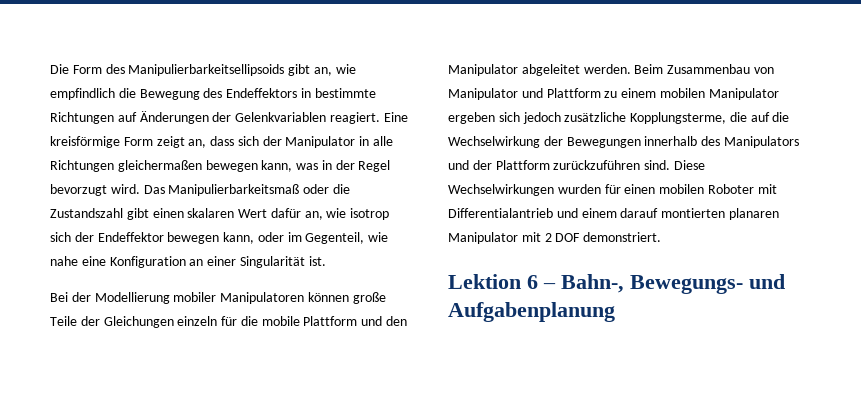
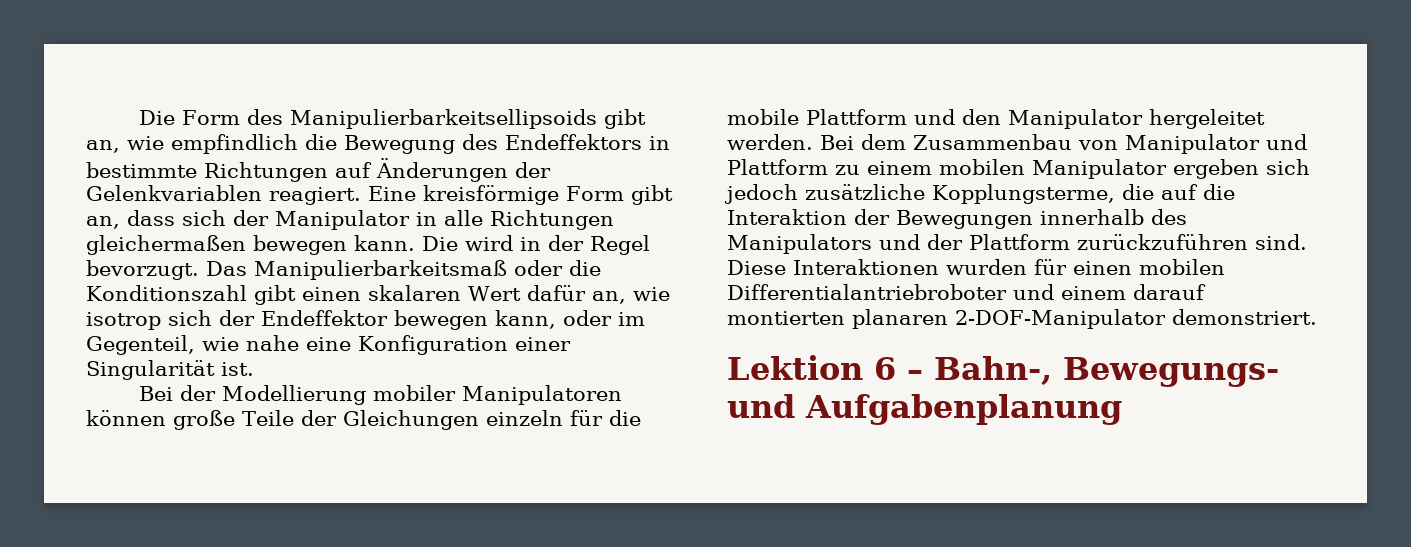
[156,136,185,148] zeigt -> [630,185,673,205] gibt
[261,160,319,172] kann, was -> [354,235,513,251] kann. Die wird
[50,184,140,196] bevorzugt wird. -> [86,260,199,280] bevorzugt.
[50,208,123,218] Zustandszahl -> [86,285,247,301] Konditionszahl
[189,259,204,266] an -> (508, 345) none
[521,64,664,76] abgeleitet werden. Beim -> [1149,109,1265,129] [727,134,906,150] hergeleitet werden. Bei dem
[448,136,540,148] Wechselwirkung -> [727,209,847,225] Interaktion
[448,184,554,196] Wechselwirkungen -> [793,259,939,275] Interaktionen
[707,184,777,194] [448,208,553,218] Roboter mit Differentialantrieb -> [727,284,1007,300] Differentialantriebroboter
[448,232,581,244] Manipulator mit 2 DOF -> [955,309,1166,329] 2-DOF-Manipulator

